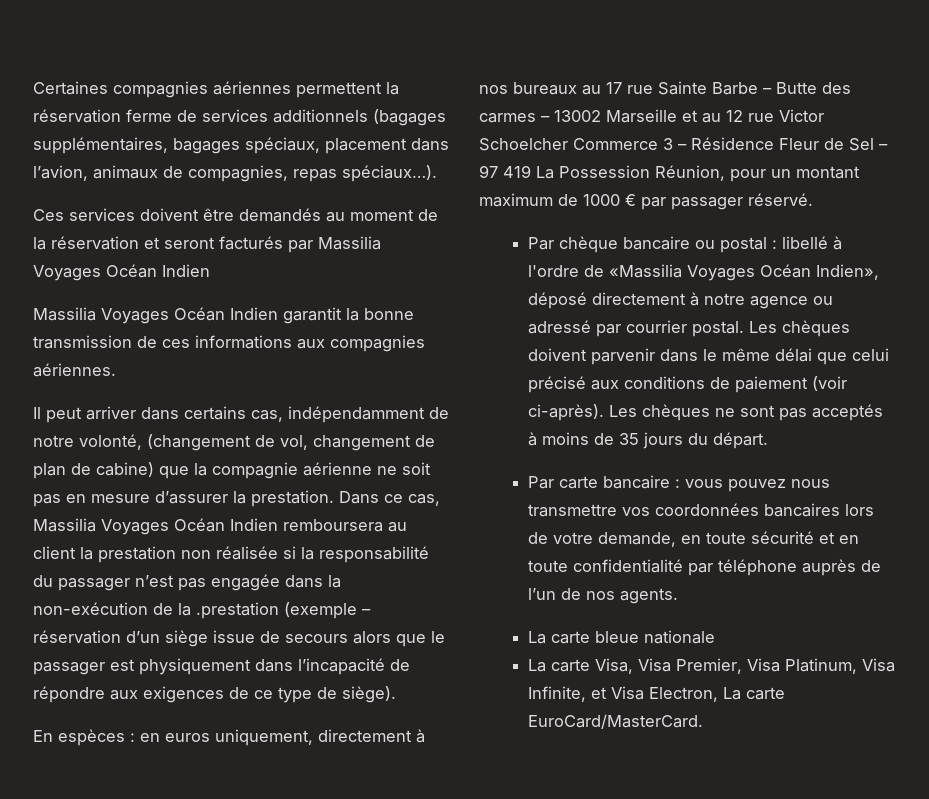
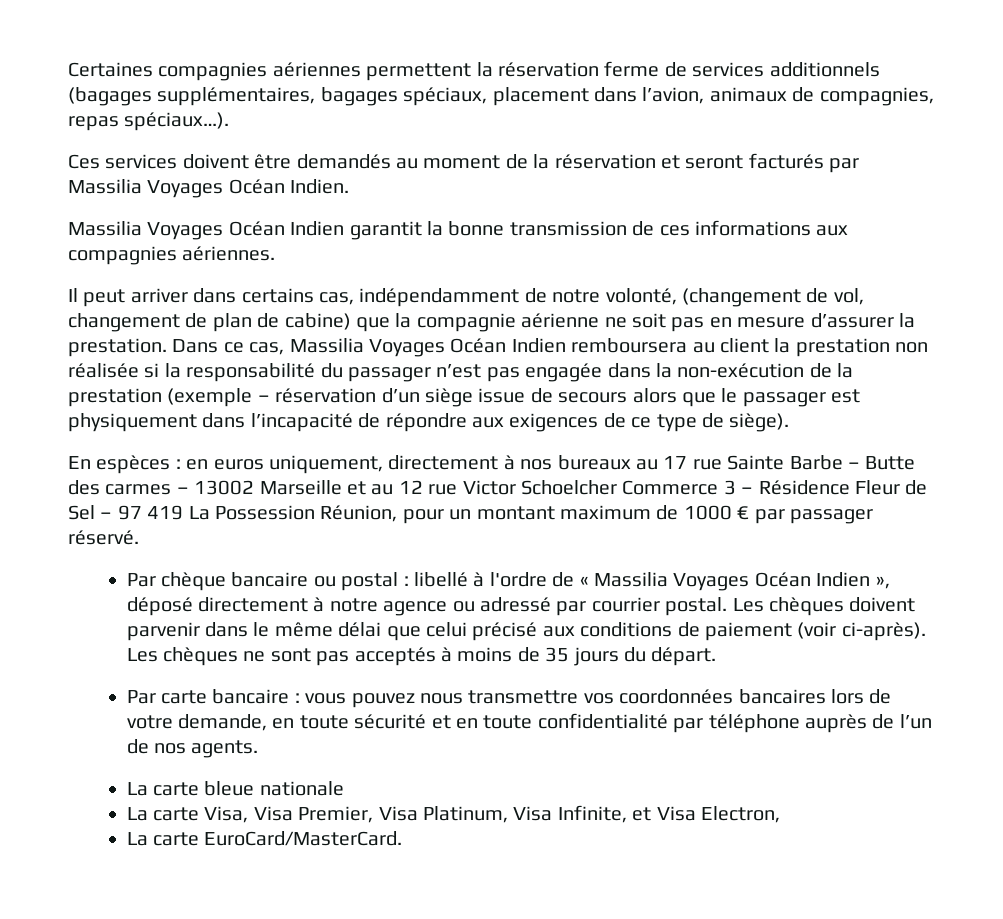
[162,264,210,277] Indien -> [290,179,350,194] Indien.
[196,602,279,619] .prestation -> [68,388,162,407] prestation
[608,264,879,281] «Massilia Voyages Océan Indien», -> [579,572,890,591] « Massilia Voyages Océan Indien »,
(718, 694) none -> (780, 814) //

